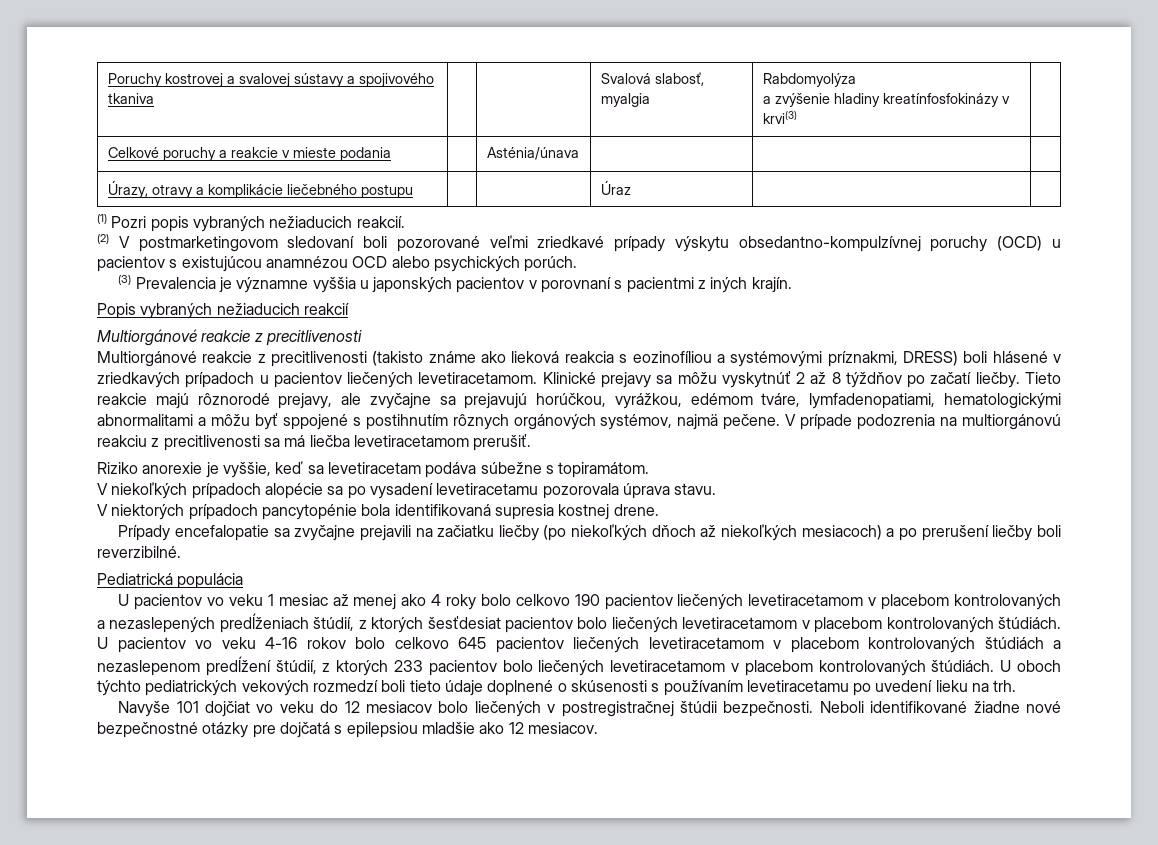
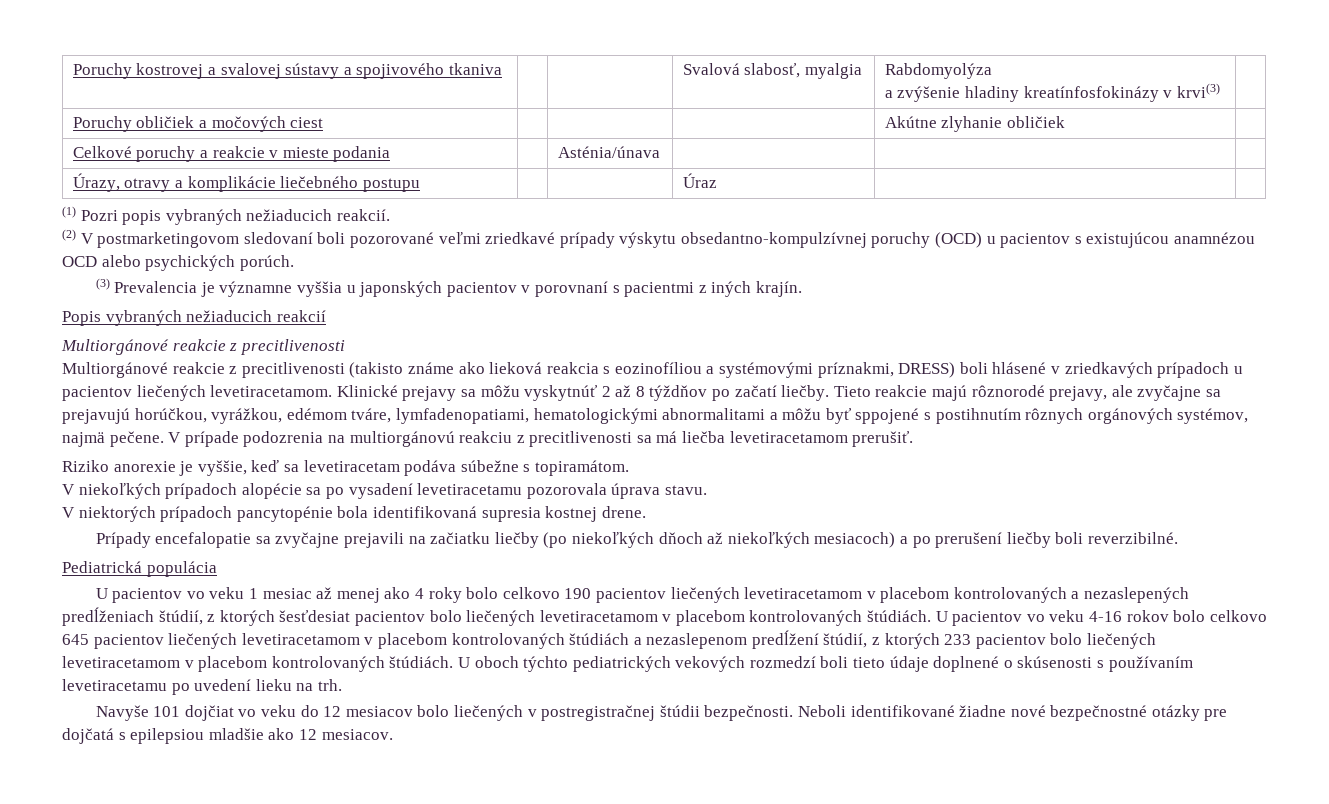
(797, 117) none -> [72,116,324,132] [884,116,1066,132] // Poruchy obličiek a močových ciest | | | | Akútne zlyhanie obličiek |

